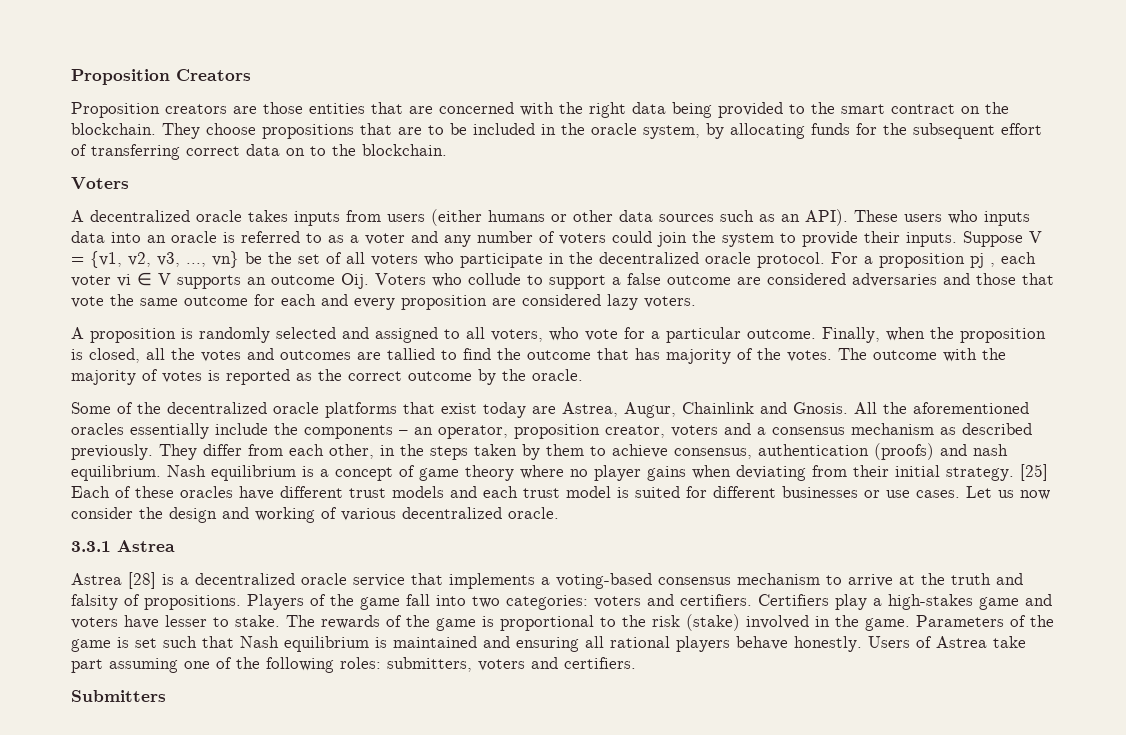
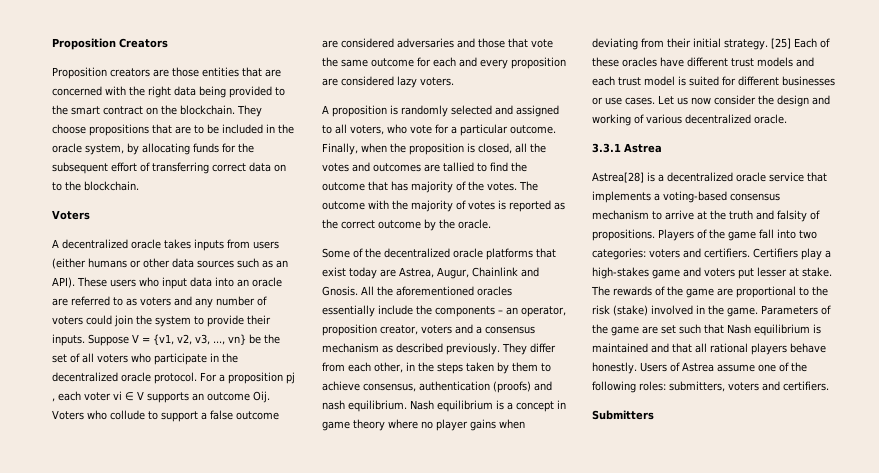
[984,211,1030,226] inputs -> [162,277,187,289] input
[223,232,235,243] is -> [52,298,68,306] are
[350,233,405,245] a voter -> [140,297,171,306] voters
[399,465,415,477] of -> [557,400,566,409] in
[71,572,156,589] Astrea [28] -> [592,172,644,183] Astrea[28]
[124,615,229,629] have lesser to -> [738,267,799,279] put lesser at
[482,616,494,627] is -> [717,288,733,296] are
[117,637,129,648] is -> [642,326,658,334] are
[516,637,579,652] ensuring -> [672,343,692,353] that
[993,636,1026,648] [71,658,178,673] take part assuming -> [716,364,755,372] assume

